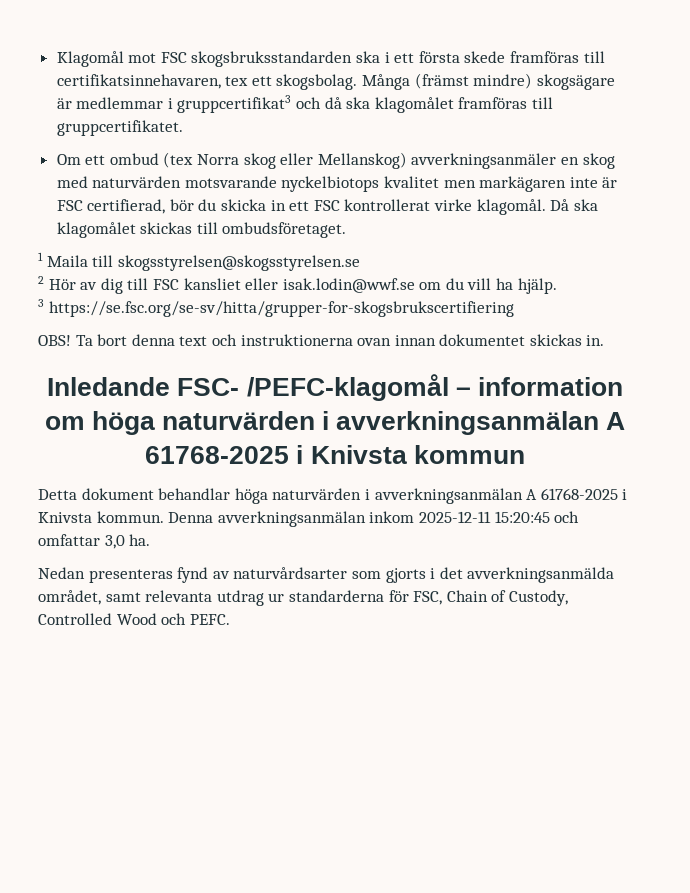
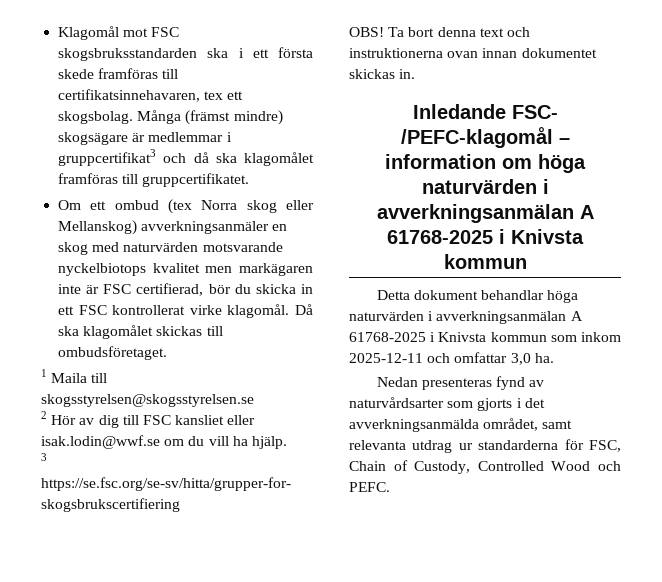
[96,511,366,527] kommun. Denna avverkningsanmälan -> [490,332,577,342] kommun som
[494,511,550,523] 15:20:45 -> (423, 358) none

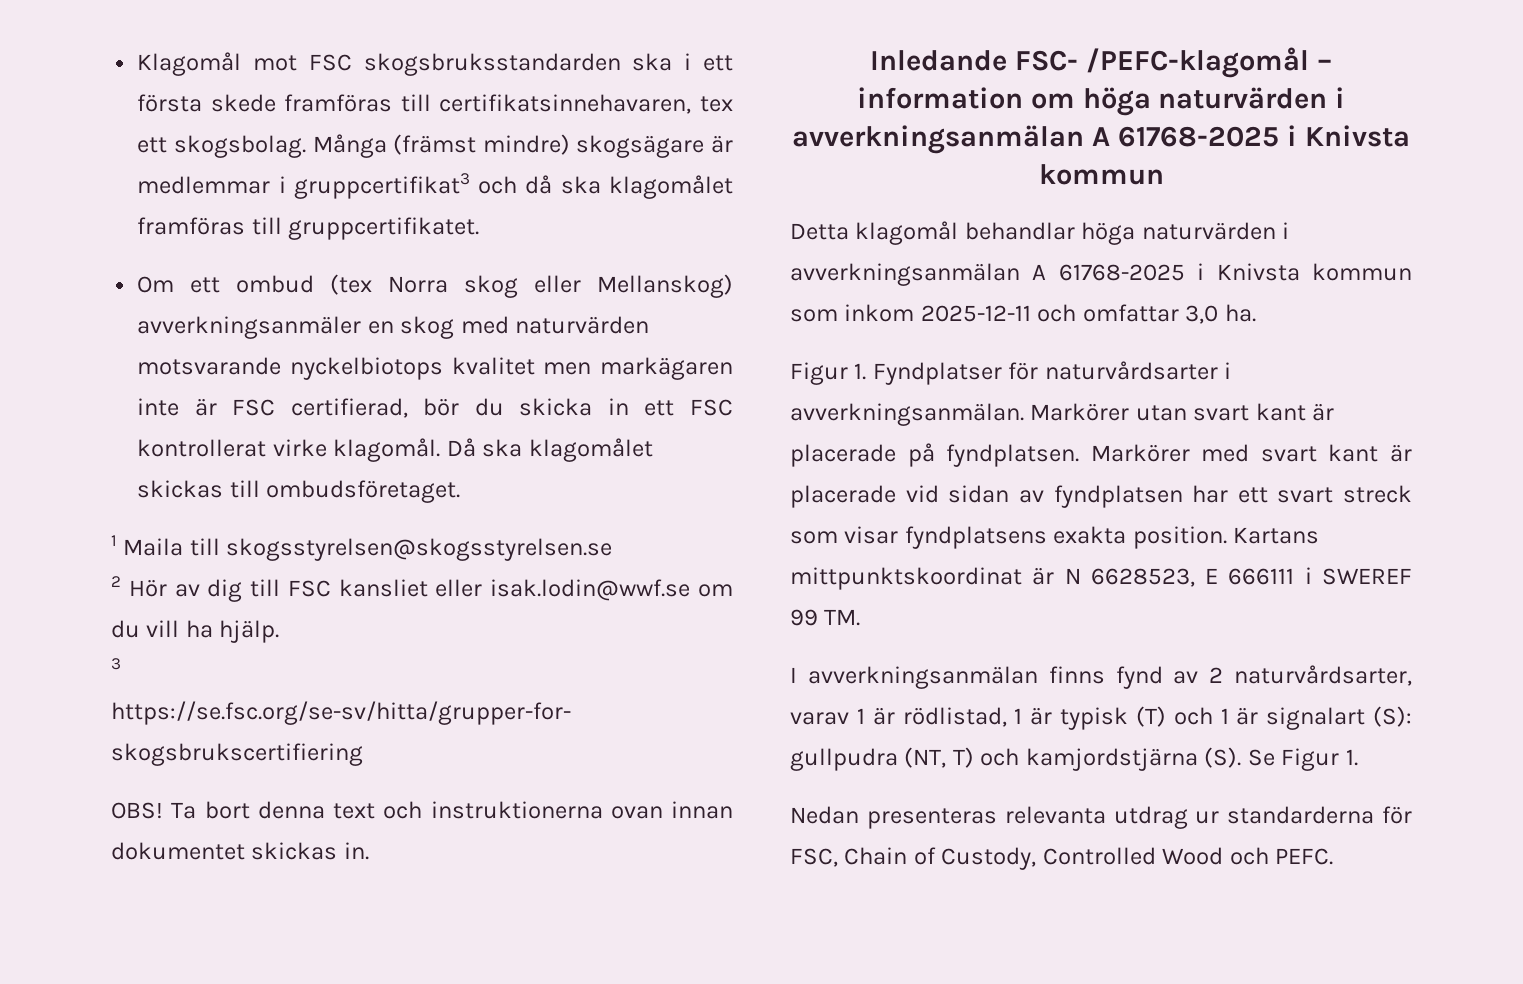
[413,290,478,300] dokument -> [855,221,959,245] klagomål
[376,376,545,390] [349,397,545,411] [349,418,573,432] Nedan presenteras fynd av naturvårdsarter som gjorts i det avverkningsanmälda området, samt -> [790,361,1232,385] [790,403,1335,426] [790,443,1412,467] [790,485,1412,508] [790,526,1320,549] [790,567,1412,590] [790,609,861,626] [790,665,1412,689] [790,706,1412,730] [790,747,1358,771] [790,806,997,829] Figur 1. Fyndplatser för naturvårdsarter i avverkningsanmälan. Markörer utan svart kant är placerade på fyndplatsen. Markörer med svart kant är placerade vid sidan av fyndplatsen har ett svart streck som visar fyndplatsens exakta position. Kartans mittpunktskoordinat är N 6628523, E 666111 i SWEREF 99 TM. // I avverkningsanmälan finns fynd av 2 naturvårdsarter, varav 1 är rödlistad, 1 är typisk (T) och 1 är signalart (S): gullpudra (NT, T) och kamjordstjärna (S). Se Figur 1. // Nedan presenteras

